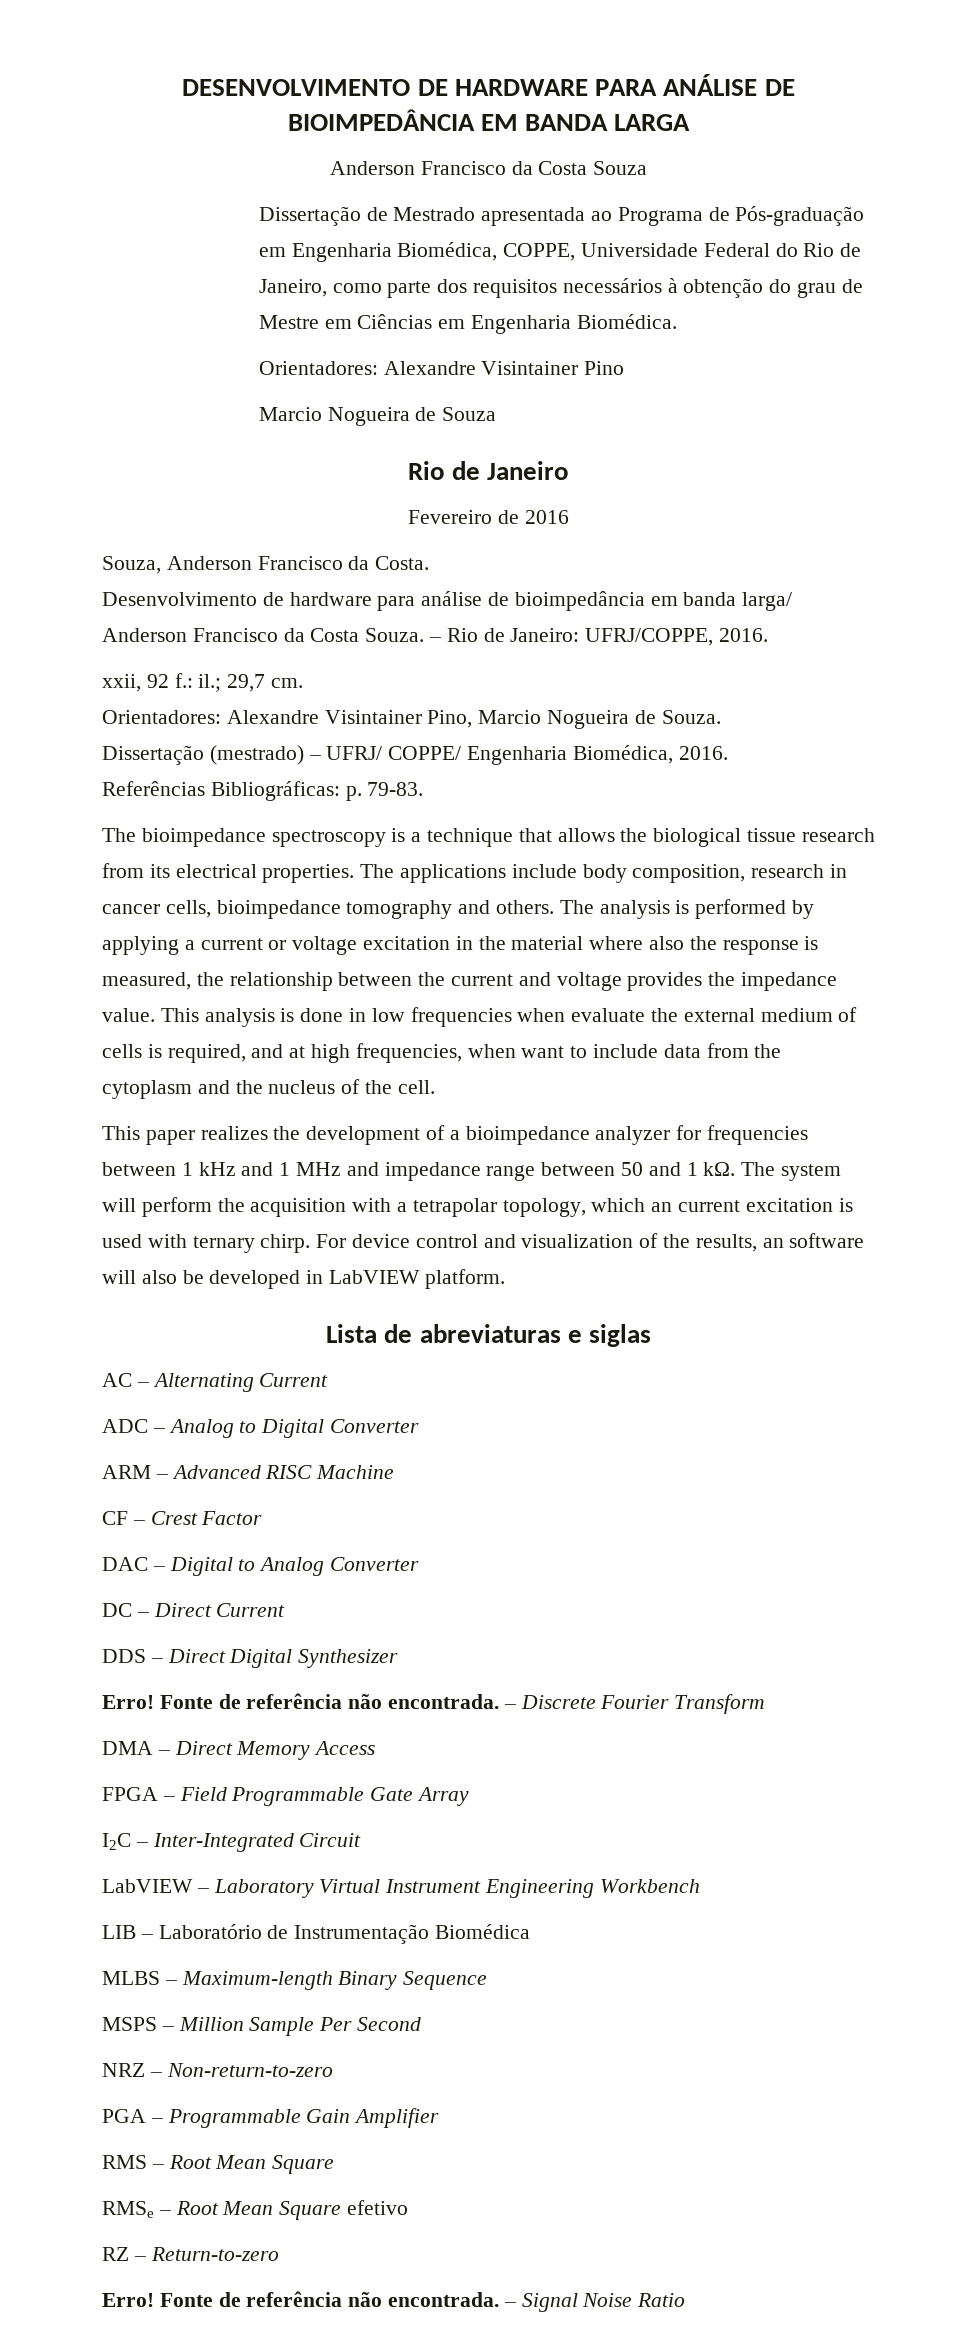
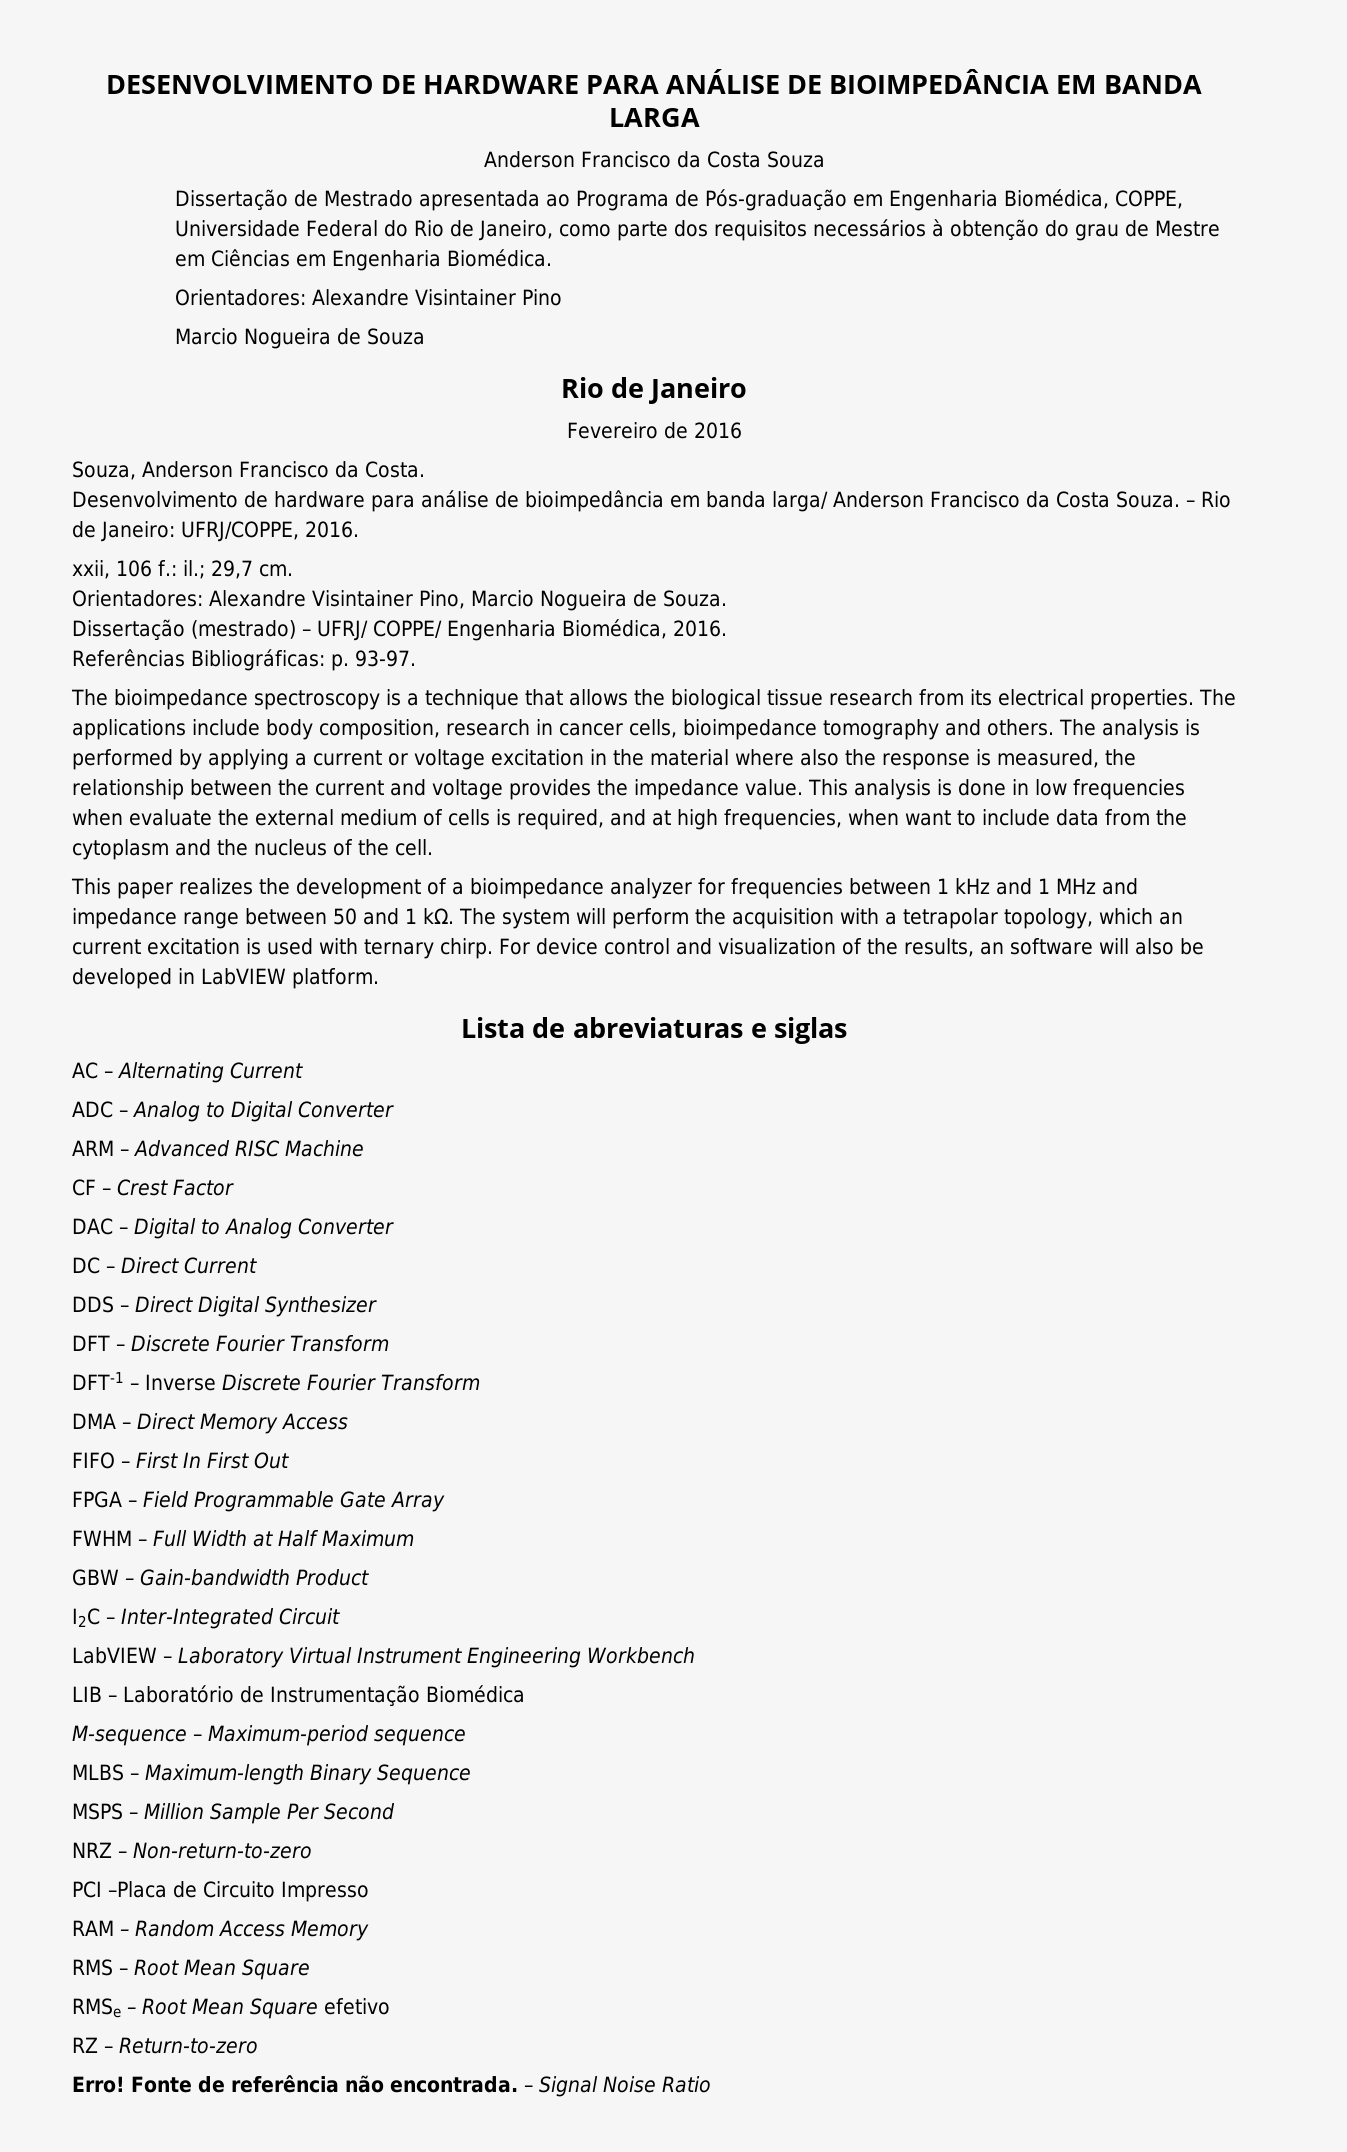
[146,674,169,688] 92 -> [116,560,152,577] 106
[367,782,424,796] 79-83. -> [354,650,416,667] 93-97.
[102,1693,516,1709] Erro! Fonte de referência não encontrada. – -> [72,1335,389,1352] [72,1372,216,1391] DFT – Discrete Fourier Transform // DFT-1 – Inverse
(376, 1748) none -> [72,1452,289,1469] // FIFO – First In First Out
(470, 1796) none -> [72,1530,414,1547] [72,1569,369,1586] // FWHM – Full Width at Half Maximum // GBW – Gain-bandwidth Product
(531, 1931) none -> [72,1725,466,1746] // M-sequence – Maximum-period sequence
[102,2108,440,2128] PGA – Programmable Gain Amplifier -> [72,1881,369,1902] [72,1920,369,1941] PCI –Placa de Circuito Impresso // RAM – Random Access Memory

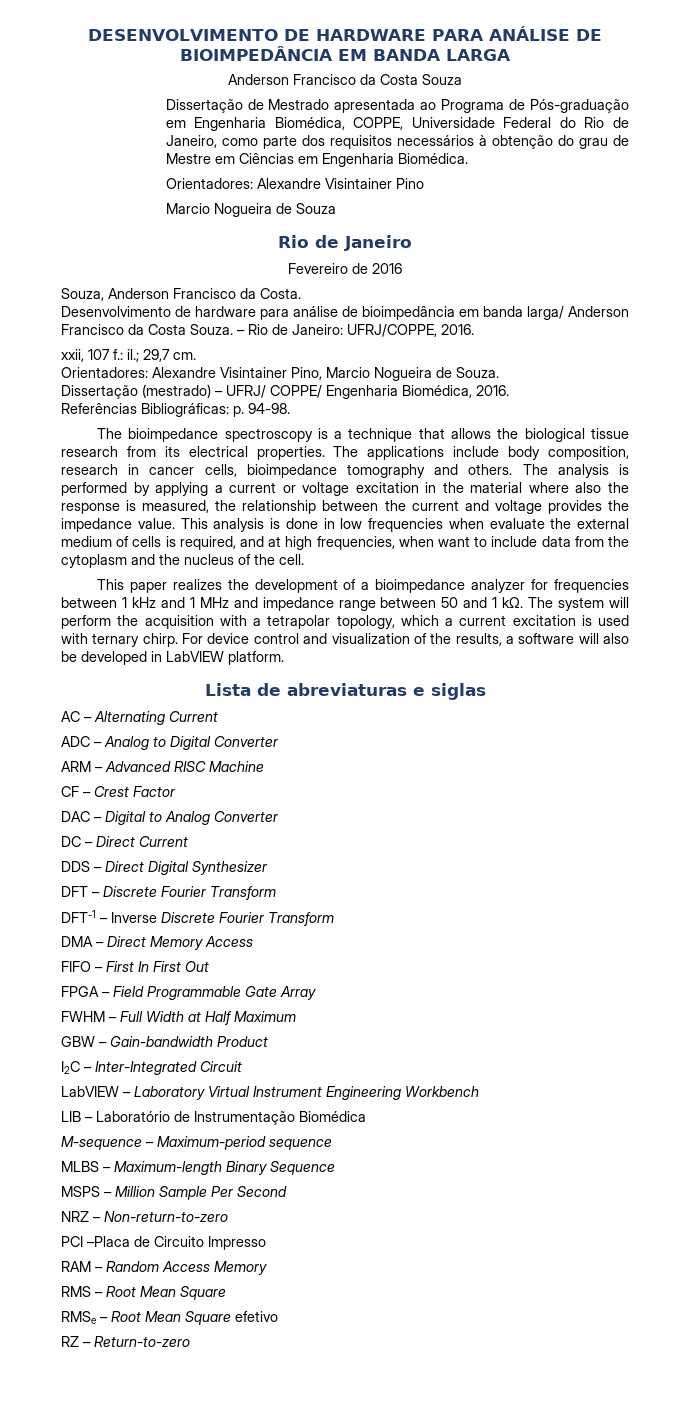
[116,560,152,577] 106 -> [88,349,110,360] 107
[354,650,416,667] 93-97. -> [248,403,290,414] 94-98.
[1159,912,1183,925] an -> [445,618,453,626] a
[979,942,1004,955] an -> [505,636,514,644] a
[72,2075,711,2097] // Erro! Fonte de referência não encontrada. – Signal Noise Ratio -> (190, 1341) none

